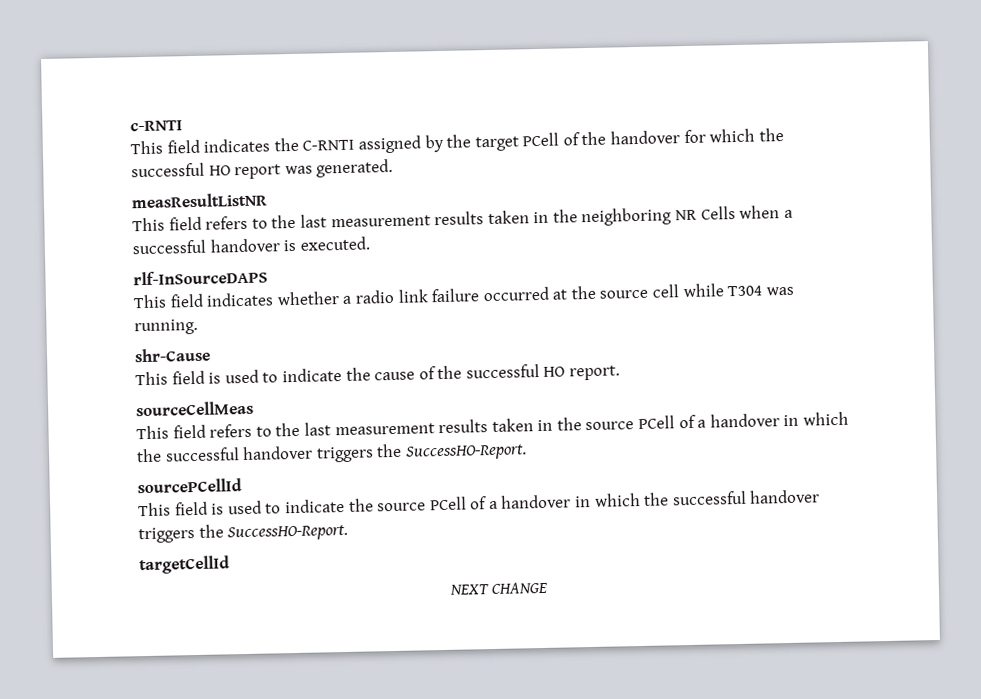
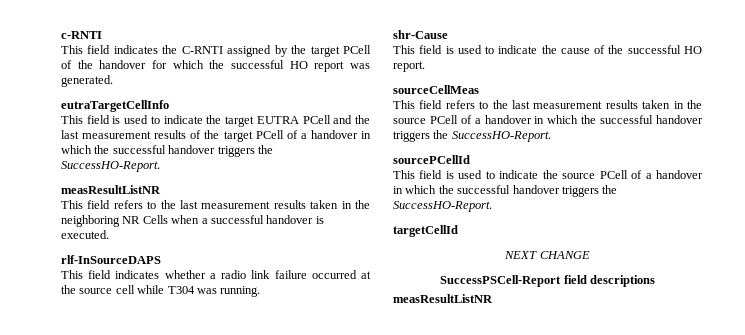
(394, 168) none -> [61,100,169,112] [61,115,370,127] [61,130,371,142] [61,145,273,157] [61,161,160,172] // eutraTargetCellInfo // This field is used to indicate the target EUTRA PCell and the last measurement results of the target PCell of a handover in which the successful handover triggers the SuccessHO-Report.
(548, 588) none -> [440,275,655,287] [393,294,493,303] // SuccessPSCell-Report field descriptions // measResultListNR

